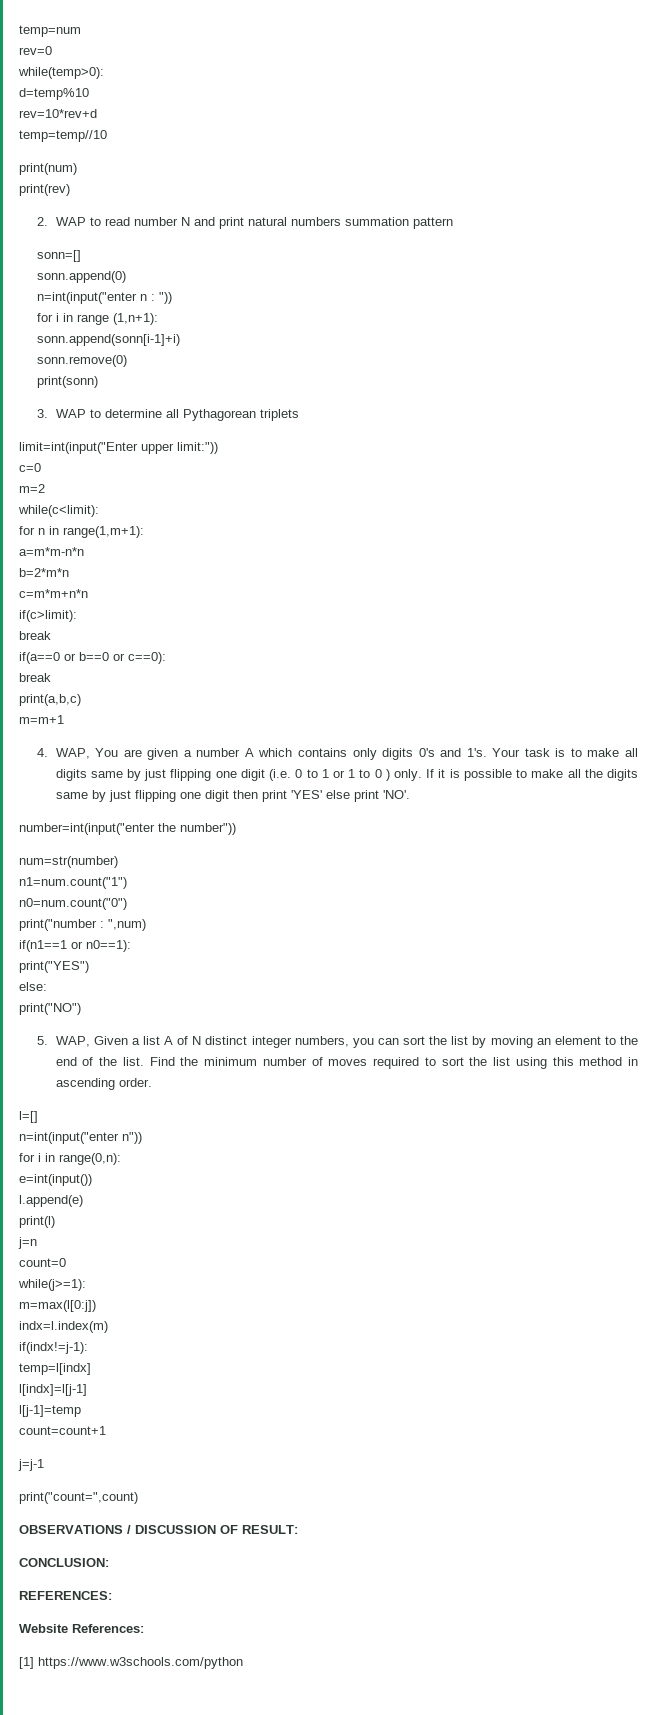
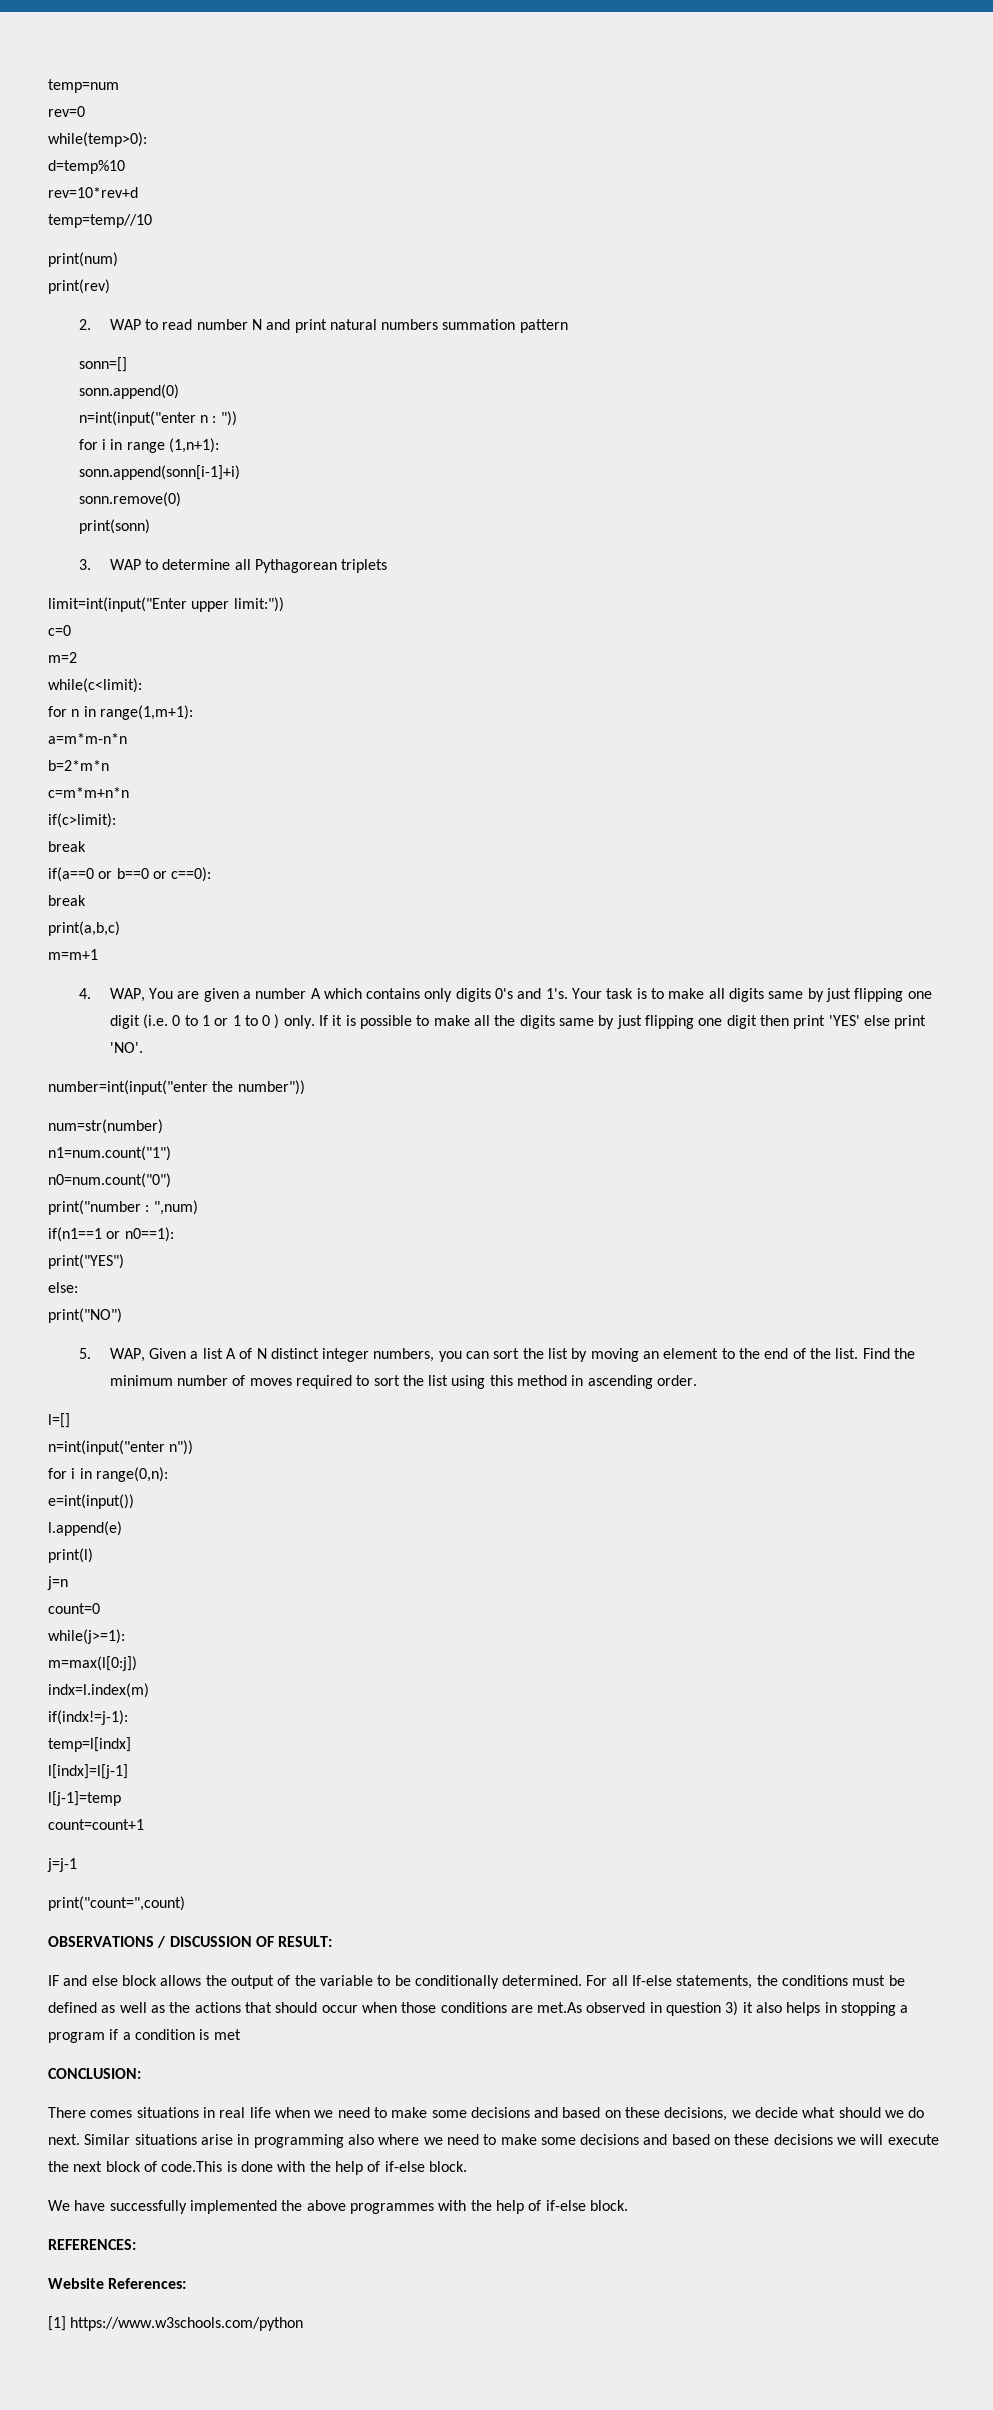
[19,1558,109,1567] CONCLUSION: -> [48,1975,905,1989] [48,2001,909,2016] [48,2029,241,2043] [48,2068,141,2079] [48,2107,925,2121] [48,2134,939,2148] [48,2161,467,2175] [48,2200,628,2214] IF and else block allows the output of the variable to be conditionally determined. For all If-else statements, the conditions must be defined as well as the actions that should occur when those conditions are met.As observed in question 3) it also helps in stopping a program if a condition is met // CONCLUSION: // There comes situations in real life when we need to make some decisions and based on these decisions, we decide what should we do next. Similar situations arise in programming also where we need to make some decisions and based on these decisions we will execute the next block of code.This is done with the help of if-else block. // We have successfully implemented the above programmes with the help of if-else block.

